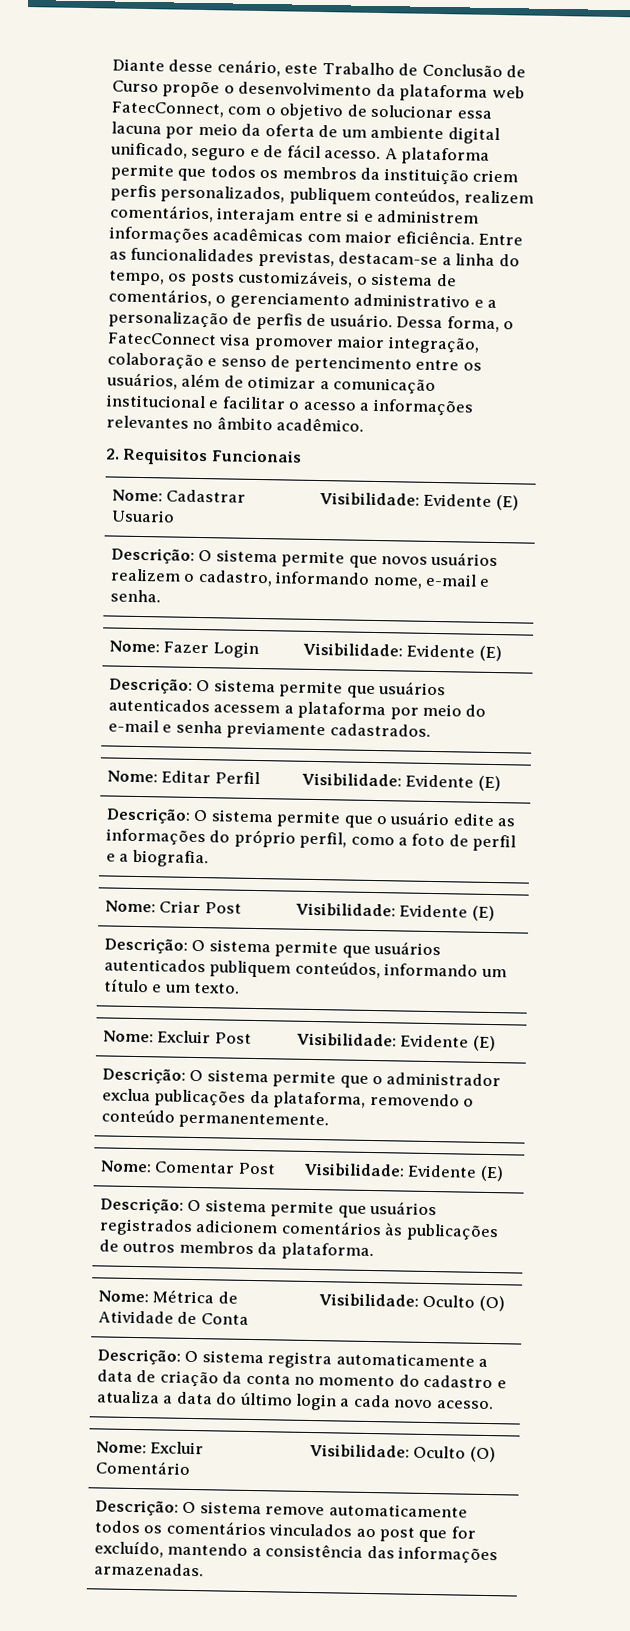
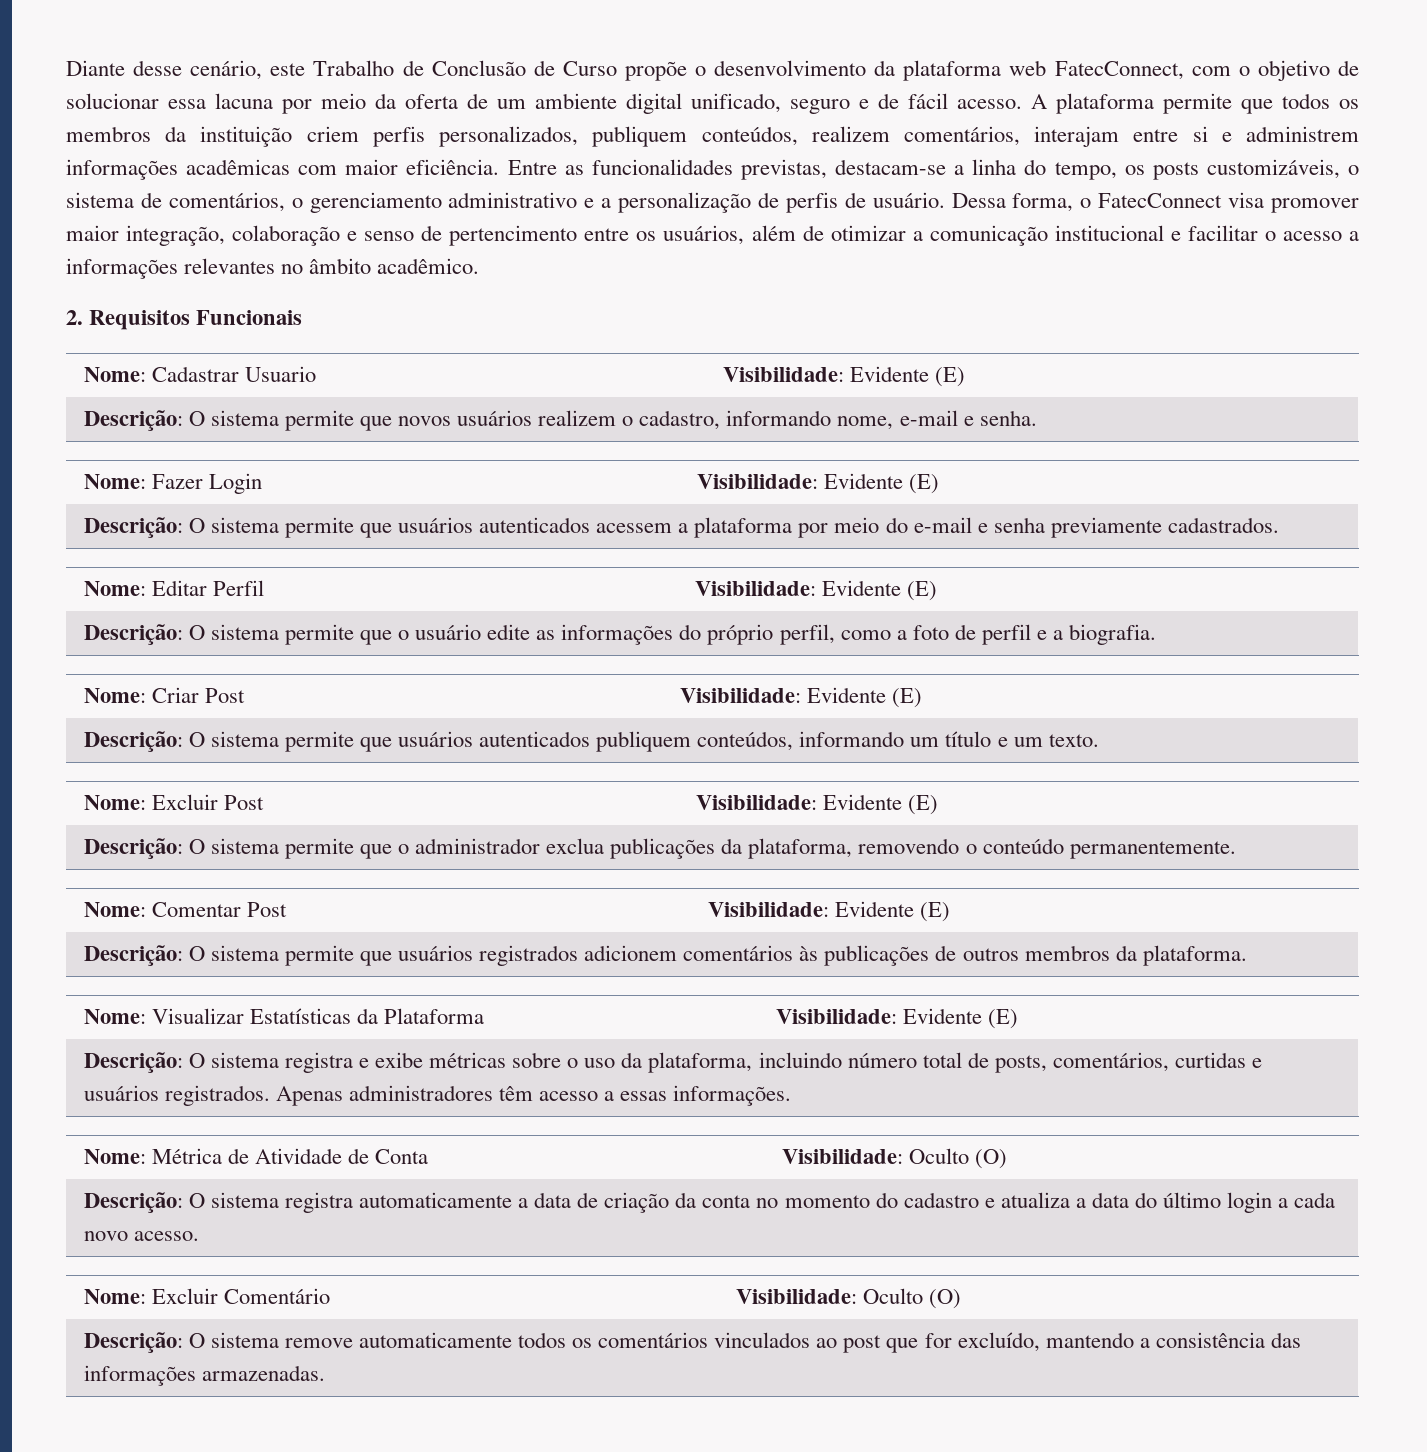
(374, 1251) none -> [83,1008,484,1024] [775,1008,1018,1029] [83,1052,1263,1073] [83,1085,792,1106] // Nome: Visualizar Estatísticas da Plataforma | Visibilidade: Evidente (E) // Descrição: O sistema registra e exibe métricas sobre o uso da plataforma, incluindo número total de posts, comentários, curtidas e usuários registrados. Apenas administradores têm acesso a essas informações.

